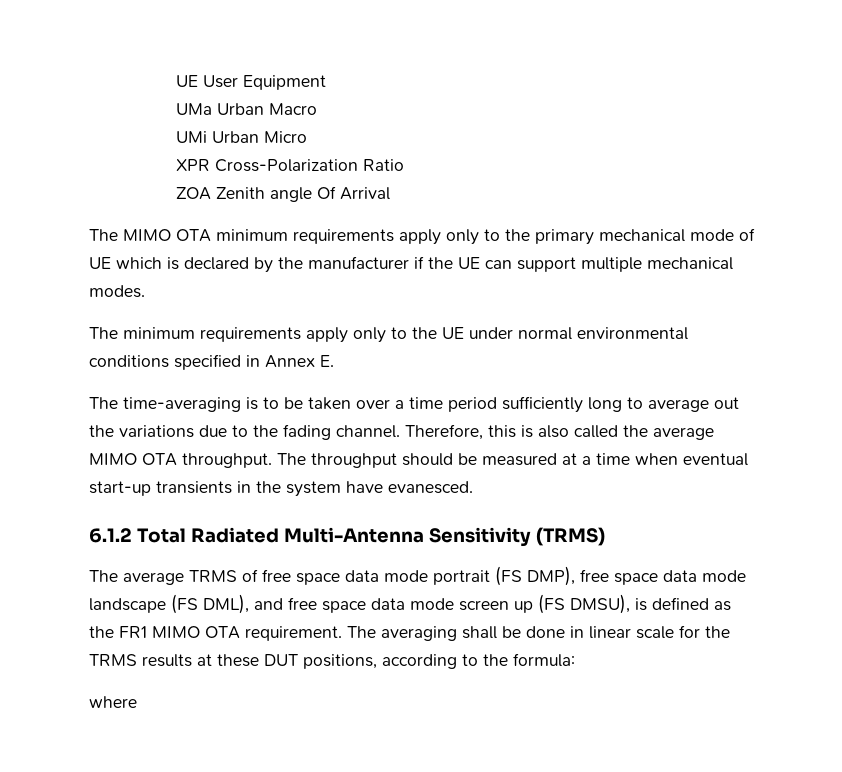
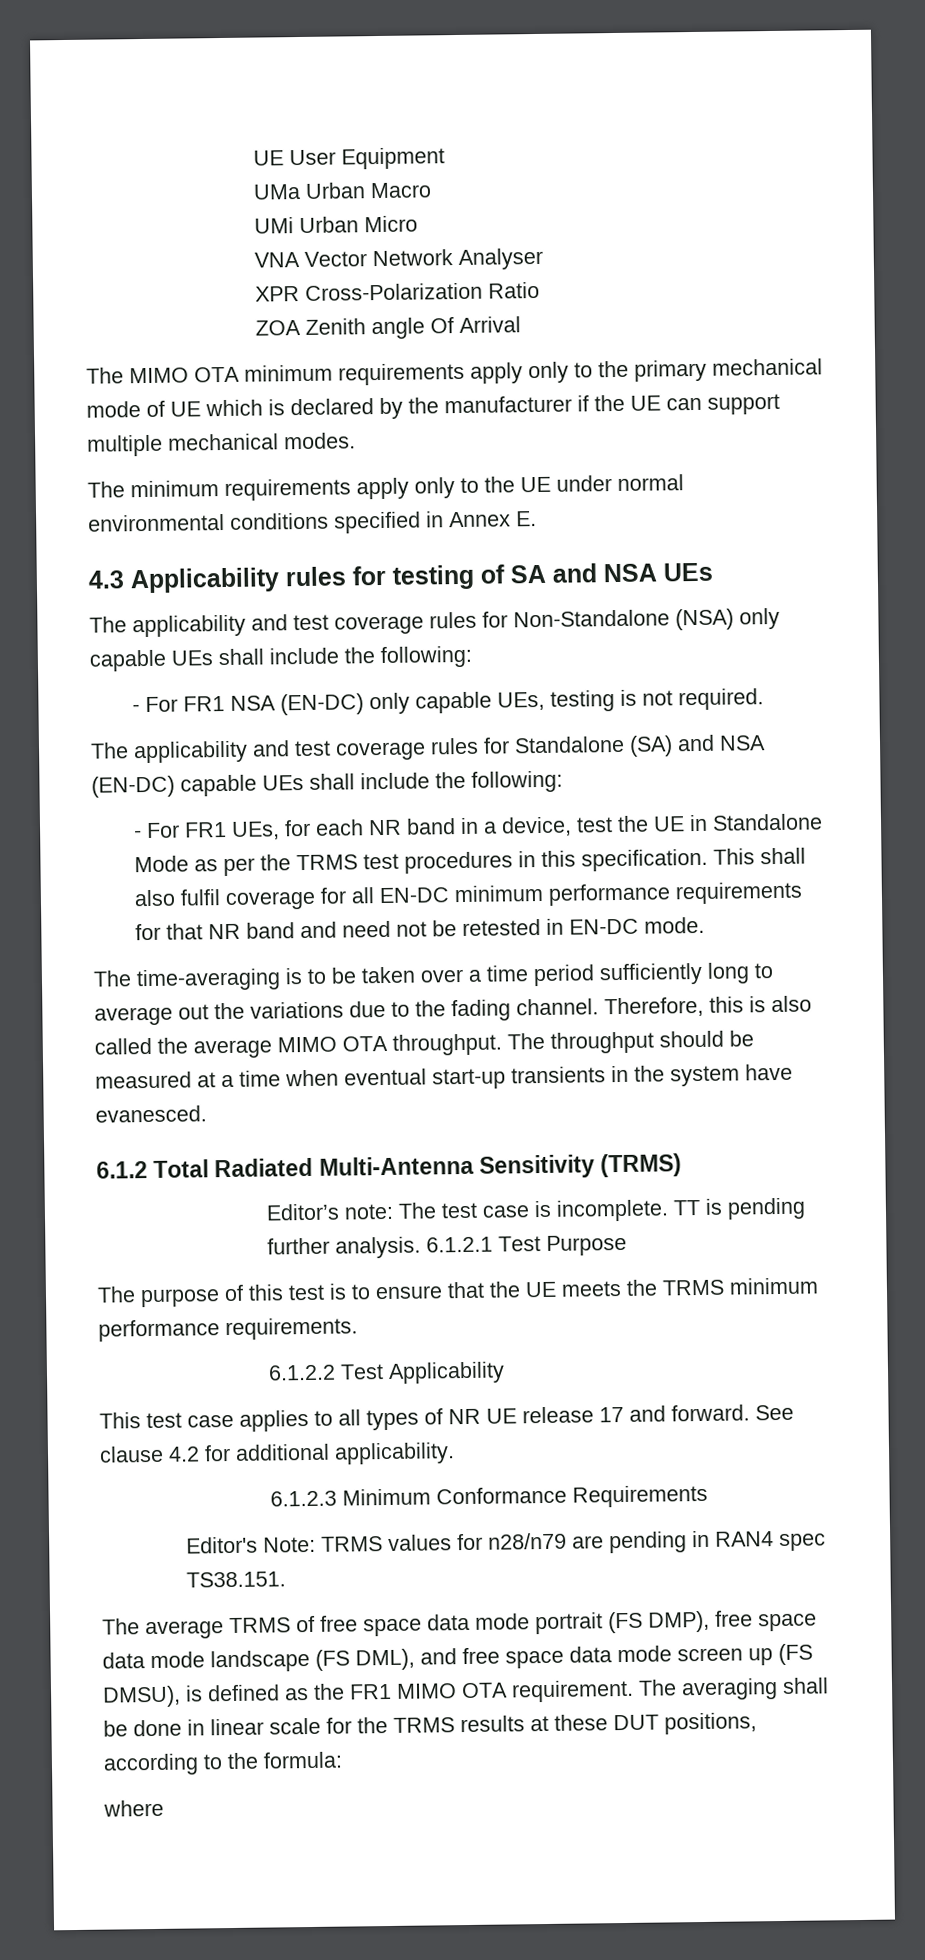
(308, 137) none -> [253,247,543,271] // VNA Vector Network Analyser
(334, 361) none -> [88,562,713,594] [89,607,780,638] [89,645,473,672] [132,688,765,716] [90,734,766,764] [91,770,563,798] [134,813,824,840] [134,847,807,877] [134,881,804,911] [135,916,706,941] // 4.3 Applicability rules for testing of SA and NSA UEs // The applicability and test coverage rules for Non-Standalone (NSA) only capable UEs shall include the following: // - For FR1 NSA (EN-DC) only capable UEs, testing is not required. // The applicability and test coverage rules for Standalone (SA) and NSA (EN-DC) capable UEs shall include the following: // - For FR1 UEs, for each NR band in a device, test the UE in Standalone Mode as per the TRMS test procedures in this specification. This shall also fulfil coverage for all EN-DC minimum performance requirements for that NR band and need not be retested in EN-DC mode.
(605, 536) none -> [265,1197,806,1222] [266,1234,627,1259] [97,1277,819,1308] [98,1317,358,1342] [267,1361,505,1384] [99,1404,794,1432] [99,1442,455,1465] [269,1484,708,1508] [185,1530,826,1554] [185,1571,286,1588] // Editor’s note: The test case is incomplete. TT is pending further analysis. 6.1.2.1 Test Purpose // The purpose of this test is to ensure that the UE meets the TRMS minimum performance requirements. // 6.1.2.2 Test Applicability // This test case applies to all types of NR UE release 17 and forward. See clause 4.2 for additional applicability. // 6.1.2.3 Minimum Conformance Requirements // Editor's Note: TRMS values for n28/n79 are pending in RAN4 spec TS38.151.

